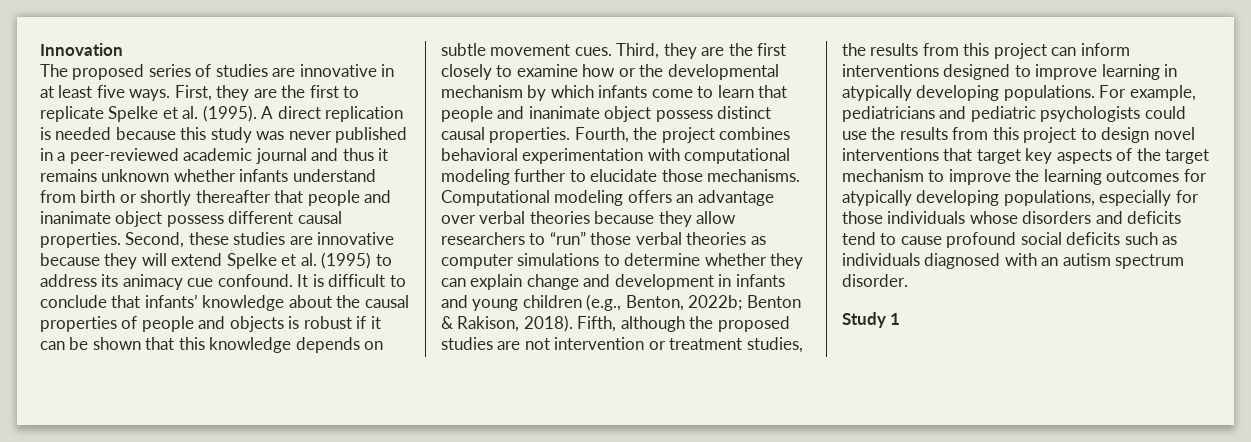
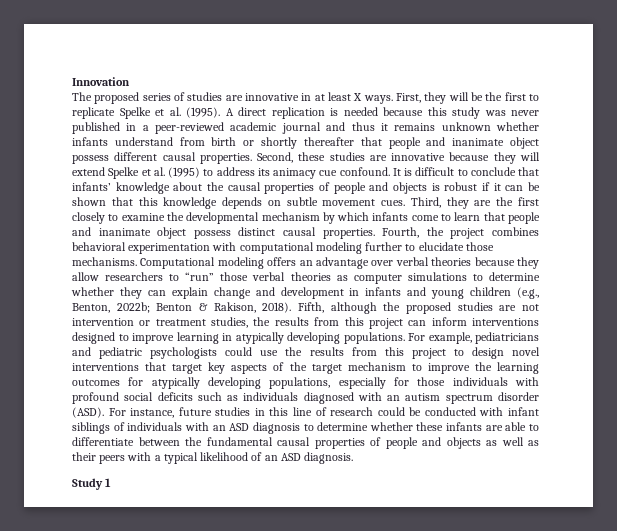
[96,85,125,98] five -> [353,93,363,101] X
[253,89,277,98] are -> [448,92,483,101] will be
[582,64,636,77] how or -> (165, 217) none
[969,211,1182,224] [842,232,942,245] whose disorders and deficits tend to cause -> [515,377,539,386] with
[842,274,908,287] disorder. -> [497,392,539,401] [72,407,539,418] [72,422,540,434] [72,437,539,449] [72,452,354,464] disorder (ASD). For instance, future studies in this line of research could be conducted with infant siblings of individuals with an ASD diagnosis to determine whether these infants are able to differentiate between the fundamental causal properties of people and objects as well as their peers with a typical likelihood of an ASD diagnosis.

